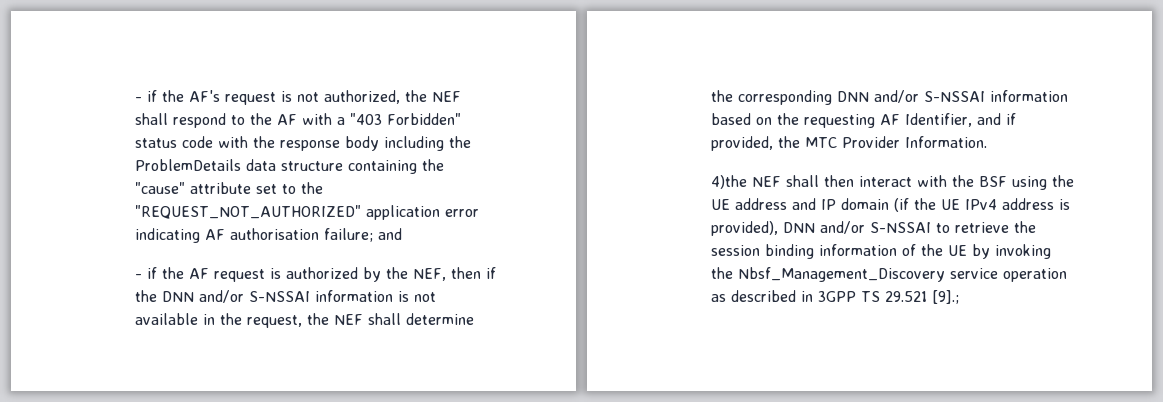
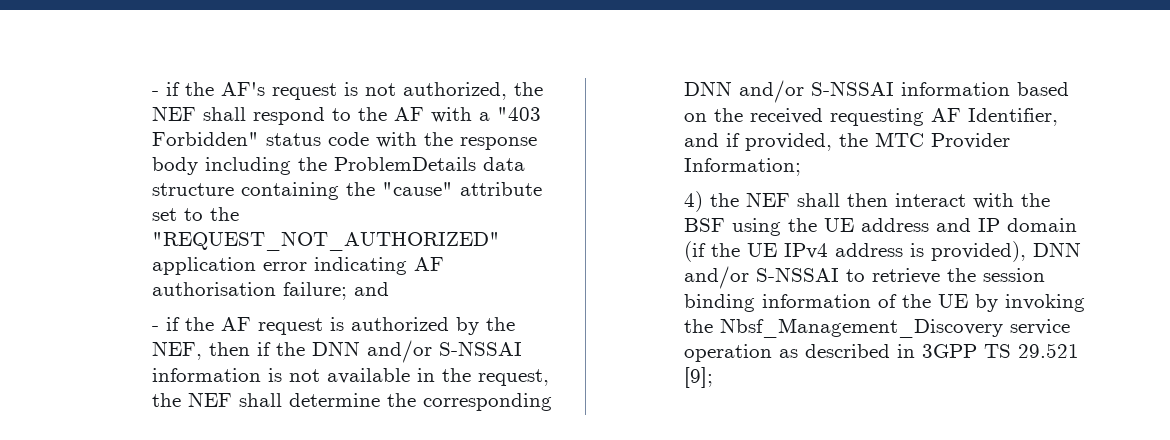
(800, 119) none -> [750,108,824,124] received
[905,136,988,148] [711,175,748,189] Information. // 4)the -> [684,158,802,176] [684,191,740,212] Information; // 4) the
[932,290,960,304] [9].; -> [684,367,714,388] [9];

